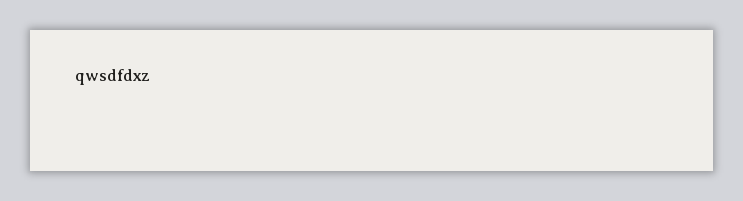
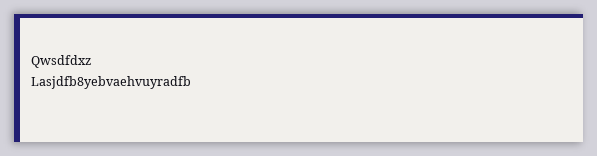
[75,69,150,85] qwsdfdxz -> [31,55,91,68] [31,76,191,89] Qwsdfdxz // Lasjdfb8yebvaehvuyradfb

